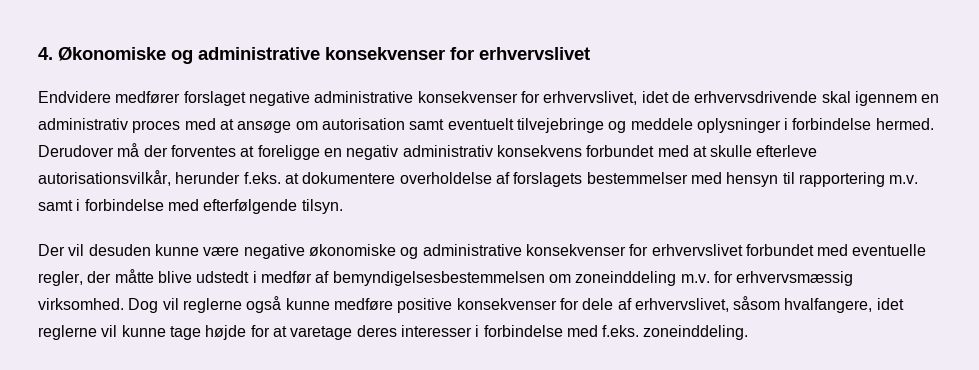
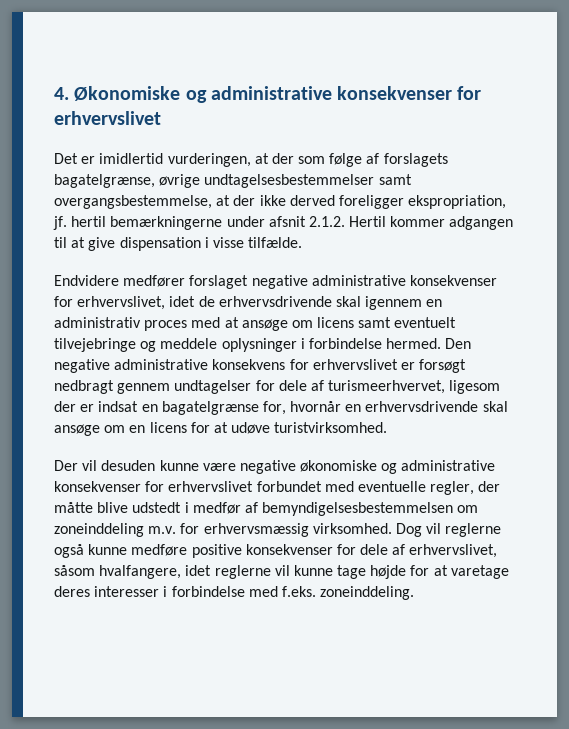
(590, 53) none -> [54,153,448,167] [54,174,412,188] [54,195,507,209] [53,216,514,230] [54,237,303,251] // Det er imidlertid vurderingen, at der som følge af forslagets bagatelgrænse, øvrige undtagelsesbestemmelser samt overgangsbestemmelse, at der ikke derved foreligger ekspropriation, jf. hertil bemærkningerne under afsnit 2.1.2. Hertil kommer adgangen til at give dispensation i visse tilfælde.
[321,118,405,130] autorisation -> [317,317,355,328] licens
[38,143,818,160] [38,170,919,187] [38,199,343,214] Derudover må der forventes at foreligge en negativ administrativ konsekvens forbundet med at skulle efterleve autorisationsvilkår, herunder f.eks. at dokumentere overholdelse af forslagets bestemmelser med hensyn til rapportering m.v. samt i forbindelse med efterfølgende tilsyn. -> [445,338,472,349] [54,359,467,373] [54,380,501,394] [54,401,508,415] [54,422,388,436] Den negative administrative konsekvens for erhvervslivet er forsøgt nedbragt gennem undtagelser for dele af turismeerhvervet, ligesom der er indsat en bagatelgrænse for, hvornår en erhvervsdrivende skal ansøge om en licens for at udøve turistvirksomhed.

